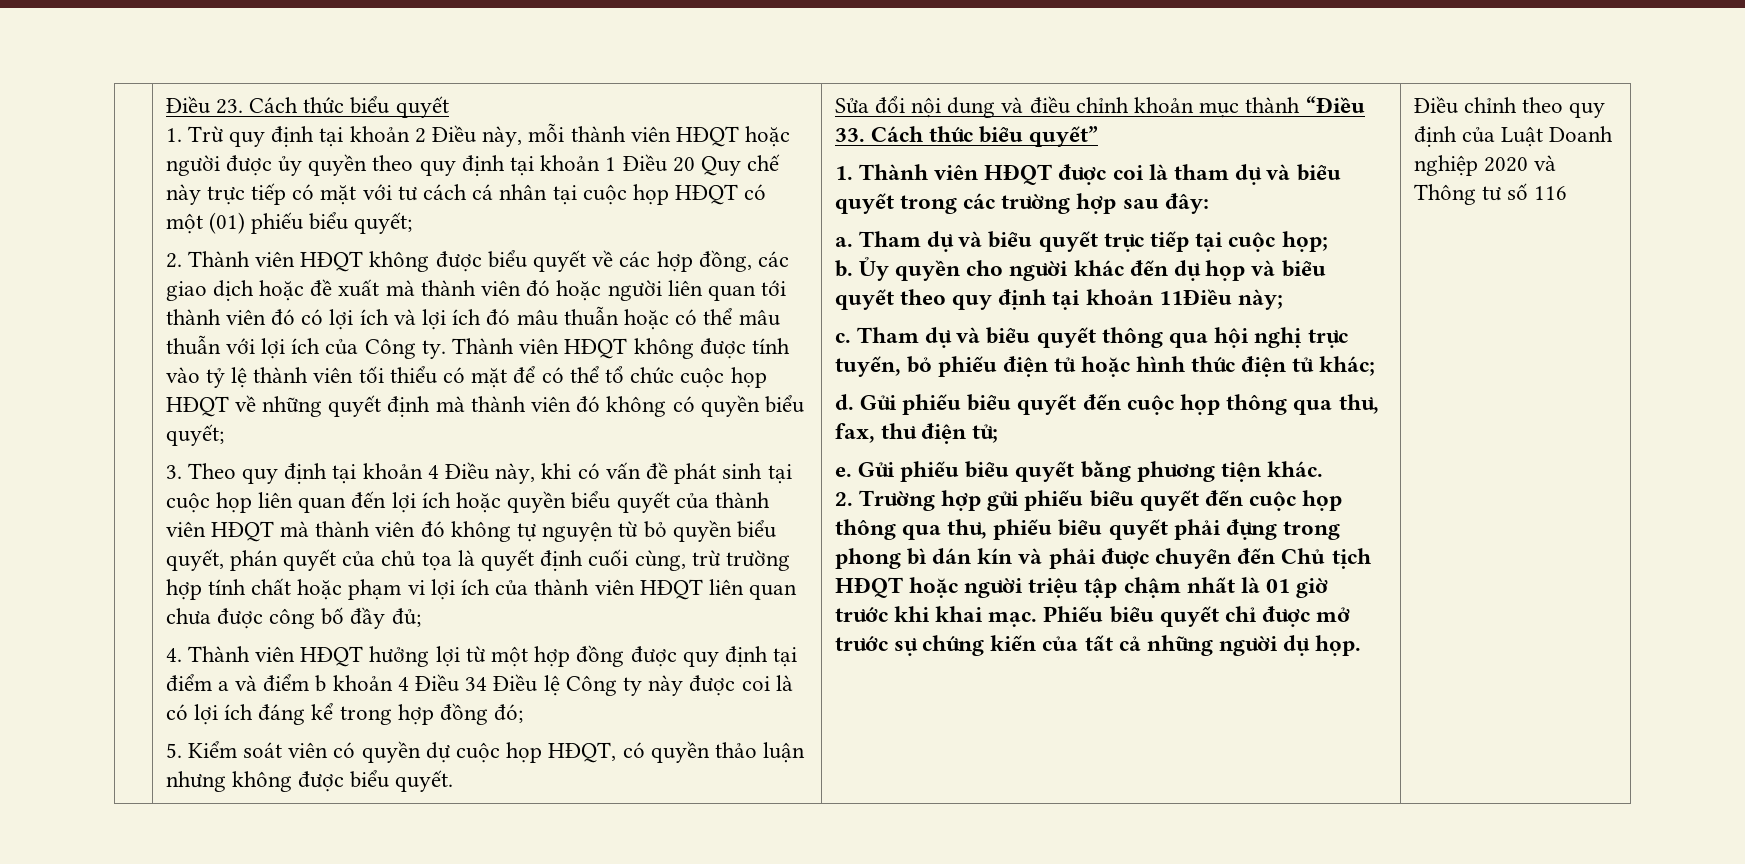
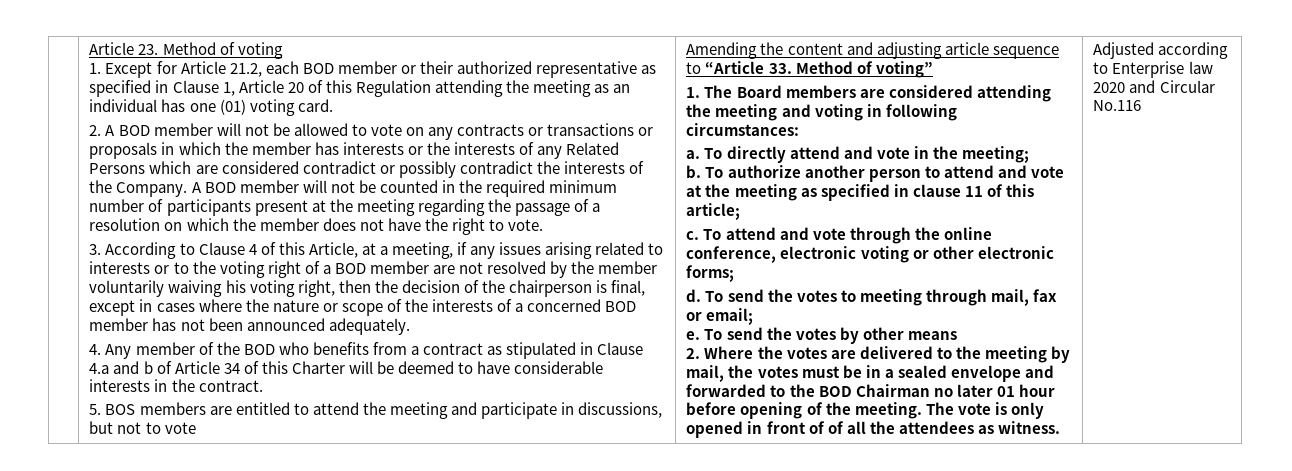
[165,96,449,118] [165,123,791,147] [165,154,781,176] [165,183,767,205] [165,212,413,234] [165,250,790,272] [165,279,787,301] [165,306,780,330] [165,335,791,359] [165,366,767,388] [165,395,805,417] [165,424,224,446] [165,462,792,484] [165,491,771,513] [165,520,777,542] [165,549,791,571] [165,578,798,600] [165,607,421,629] [165,645,798,667] [165,674,793,696] [165,703,524,725] [165,741,806,763] [165,770,454,792] [834,96,1365,118] [834,126,1099,147] [834,164,1341,185] [834,193,1209,214] [834,231,1328,252] [834,257,1326,281] [834,289,1283,310] [834,327,1348,348] [834,356,1375,377] [834,394,1379,415] [834,423,999,444] [834,460,1324,482] [834,490,1343,511] [834,519,1341,540] [834,548,1372,569] [834,577,1329,598] [834,606,1351,627] [834,635,1361,656] [1413,96,1606,118] [1413,126,1614,147] [1413,155,1556,176] [1413,183,1568,205] | Điều 23. Cách thức biểu quyết // 1. Trừ quy định tại khoản 2 Điều này, mỗi thành viên HĐQT hoặc người được ủy quyền theo quy định tại khoản 1 Điều 20 Quy chế này trực tiếp có mặt với tư cách cá nhân tại cuộc họp HĐQT có một (01) phiếu biểu quyết; // 2. Thành viên HĐQT không được biểu quyết về các hợp đồng, các giao dịch hoặc đề xuất mà thành viên đó hoặc người liên quan tới thành viên đó có lợi ích và lợi ích đó mâu thuẫn hoặc có thể mâu thuẫn với lợi ích của Công ty. Thành viên HĐQT không được tính vào tỷ lệ thành viên tối thiểu có mặt để có thể tổ chức cuộc họp HĐQT về những quyết định mà thành viên đó không có quyền biểu quyết; // 3. Theo quy định tại khoản 4 Điều này, khi có vấn đề phát sinh tại cuộc họp liên quan đến lợi ích hoặc quyền biểu quyết của thành viên HĐQT mà thành viên đó không tự nguyện từ bỏ quyền biểu quyết, phán quyết của chủ tọa là quyết định cuối cùng, trừ trường hợp tính chất hoặc phạm vi lợi ích của thành viên HĐQT liên quan chưa được công bố đầy đủ; // 4. Thành viên HĐQT hưởng lợi từ một hợp đồng được quy định tại điểm a và điểm b khoản 4 Điều 34 Điều lệ Công ty này được coi là có lợi ích đáng kể trong hợp đồng đó; // 5. Kiểm soát viên có quyền dự cuộc họp HĐQT, có quyền thảo luận nhưng không được biểu quyết. | Sửa đổi nội dung và điều chỉnh khoản mục thành “Điều 33. Cách thức biểu quyết” // 1. Thành viên HĐQT được coi là tham dự và biểu quyết trong các trường hợp sau đây: // a. Tham dự và biểu quyết trực tiếp tại cuộc họp; // b. Ủy quyền cho người khác đến dự họp và biểu quyết theo quy định tại khoản 11Điều này; // c. Tham dự và biểu quyết thông qua hội nghị trực tuyến, bỏ phiếu điện tử hoặc hình thức điện tử khác; // d. Gửi phiếu biểu quyết đến cuộc họp thông qua thư, fax, thư điện tử; // e. Gửi phiếu biểu quyết bằng phương tiện khác. // 2. Trường hợp gửi phiếu biểu quyết đến cuộc họp thông qua thư, phiếu biểu quyết phải đựng trong phong bì dán kín và phải được chuyển đến Chủ tịch HĐQT hoặc người triệu tập chậm nhất là 01 giờ trước khi khai mạc. Phiếu biểu quyết chỉ được mở trước sự chứng kiến của tất cả những người dự họp. | Điều chỉnh theo quy định của Luật Doanh nghiệp 2020 và Thông tư số 116 -> [89,42,283,59] [89,61,657,78] [89,80,631,97] [89,99,333,116] [89,123,654,140] [89,142,620,159] [89,161,644,178] [89,180,618,197] [89,199,600,216] [89,218,543,235] [89,242,664,259] [89,261,658,278] [89,280,646,297] [89,299,637,316] [89,318,410,335] [89,342,644,359] [89,361,604,374] [89,379,263,392] [89,402,663,419] [89,421,196,434] [686,42,1059,59] [686,61,933,78] [686,85,1051,102] [686,104,957,121] [686,123,800,136] [686,146,1029,163] [686,165,1064,182] [686,184,1034,201] [686,203,741,220] [686,227,992,244] [686,246,1054,263] [686,265,735,282] [686,289,1057,306] [686,308,754,325] [686,327,957,344] [686,346,1070,363] [686,365,1054,382] [686,384,1055,397] [686,402,1044,419] [686,421,1060,438] [1093,42,1229,59] [1093,61,1213,78] [1093,80,1215,93] [1093,100,1142,111] | Article 23. Method of voting // 1. Except for Article 21.2, each BOD member or their authorized representative as specified in Clause 1, Article 20 of this Regulation attending the meeting as an individual has one (01) voting card. // 2. A BOD member will not be allowed to vote on any contracts or transactions or proposals in which the member has interests or the interests of any Related Persons which are considered contradict or possibly contradict the interests of the Company. A BOD member will not be counted in the required minimum number of participants present at the meeting regarding the passage of a resolution on which the member does not have the right to vote. // 3. According to Clause 4 of this Article, at a meeting, if any issues arising related to interests or to the voting right of a BOD member are not resolved by the member voluntarily waiving his voting right, then the decision of the chairperson is final, except in cases where the nature or scope of the interests of a concerned BOD member has not been announced adequately. // 4. Any member of the BOD who benefits from a contract as stipulated in Clause 4.a and b of Article 34 of this Charter will be deemed to have considerable interests in the contract. // 5. BOS members are entitled to attend the meeting and participate in discussions, but not to vote | Amending the content and adjusting article sequence to “Article 33. Method of voting” // 1. The Board members are considered attending the meeting and voting in following circumstances: // a. To directly attend and vote in the meeting; // b. To authorize another person to attend and vote at the meeting as specified in clause 11 of this article; // c. To attend and vote through the online conference, electronic voting or other electronic forms; // d. To send the votes to meeting through mail, fax or email; // e. To send the votes by other means // 2. Where the votes are delivered to the meeting by mail, the votes must be in a sealed envelope and forwarded to the BOD Chairman no later 01 hour before opening of the meeting. The vote is only opened in front of of all the attendees as witness. | Adjusted according to Enterprise law 2020 and Circular No.116

